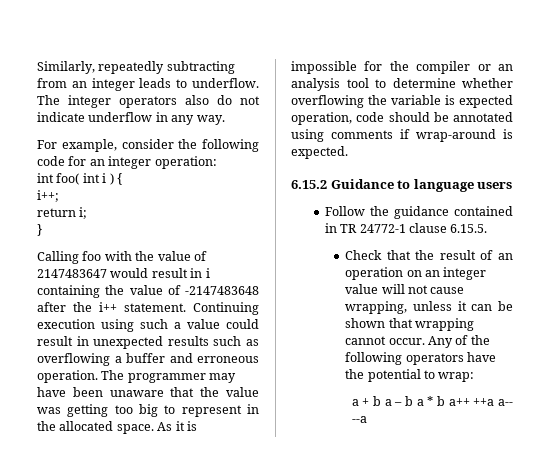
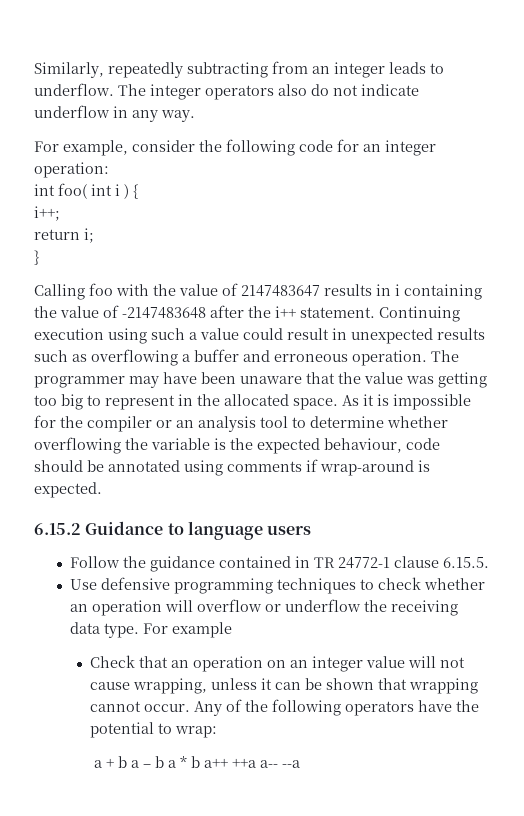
[110,268,188,278] would result -> [324,284,372,296] results
[459,95,513,108] [291,112,352,125] expected operation, -> [230,438,402,454] the expected behaviour,
(488, 228) none -> [70,577,486,594] [70,599,459,616] [70,622,233,638] // Use defensive programming techniques to check whether an operation will overflow or underflow the receiving data type. For example
[415,250,494,260] the result of -> (169, 662) none

